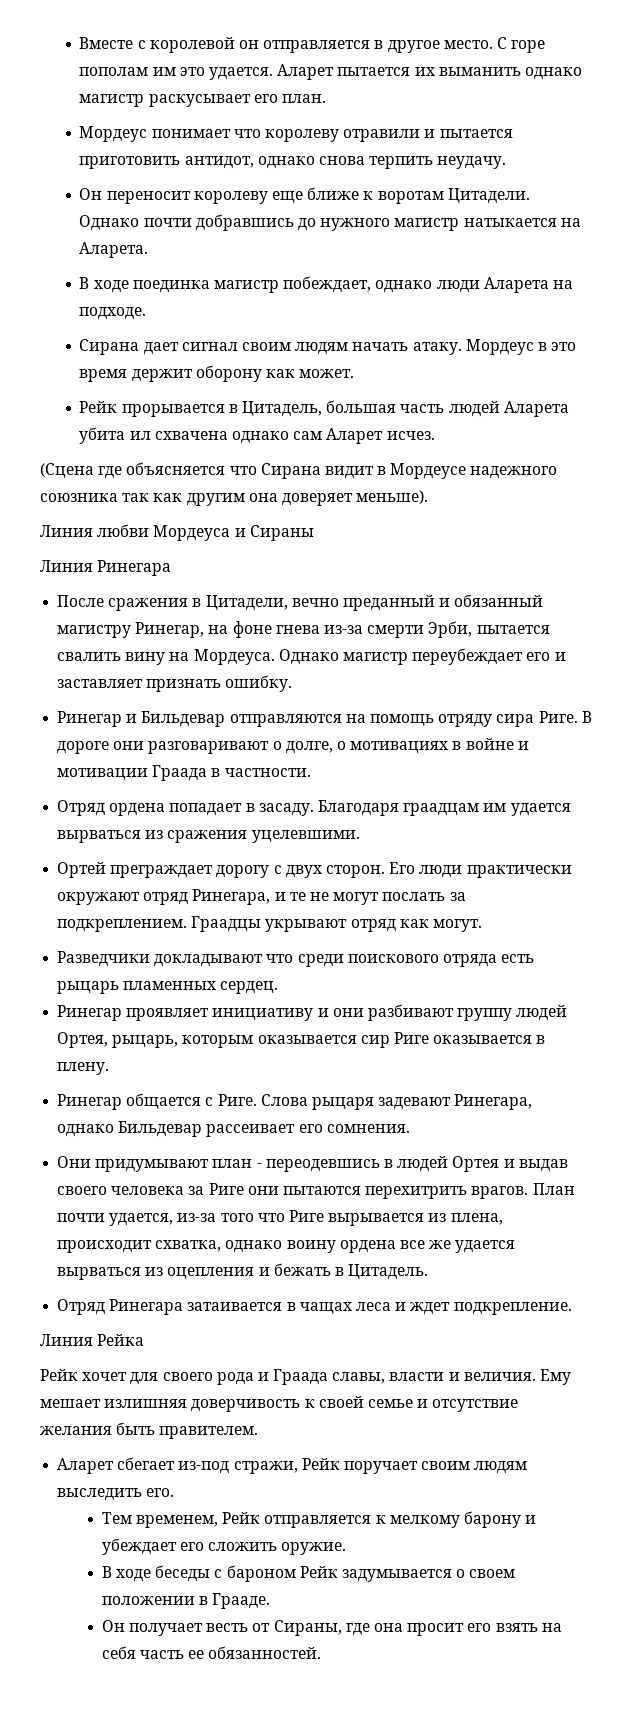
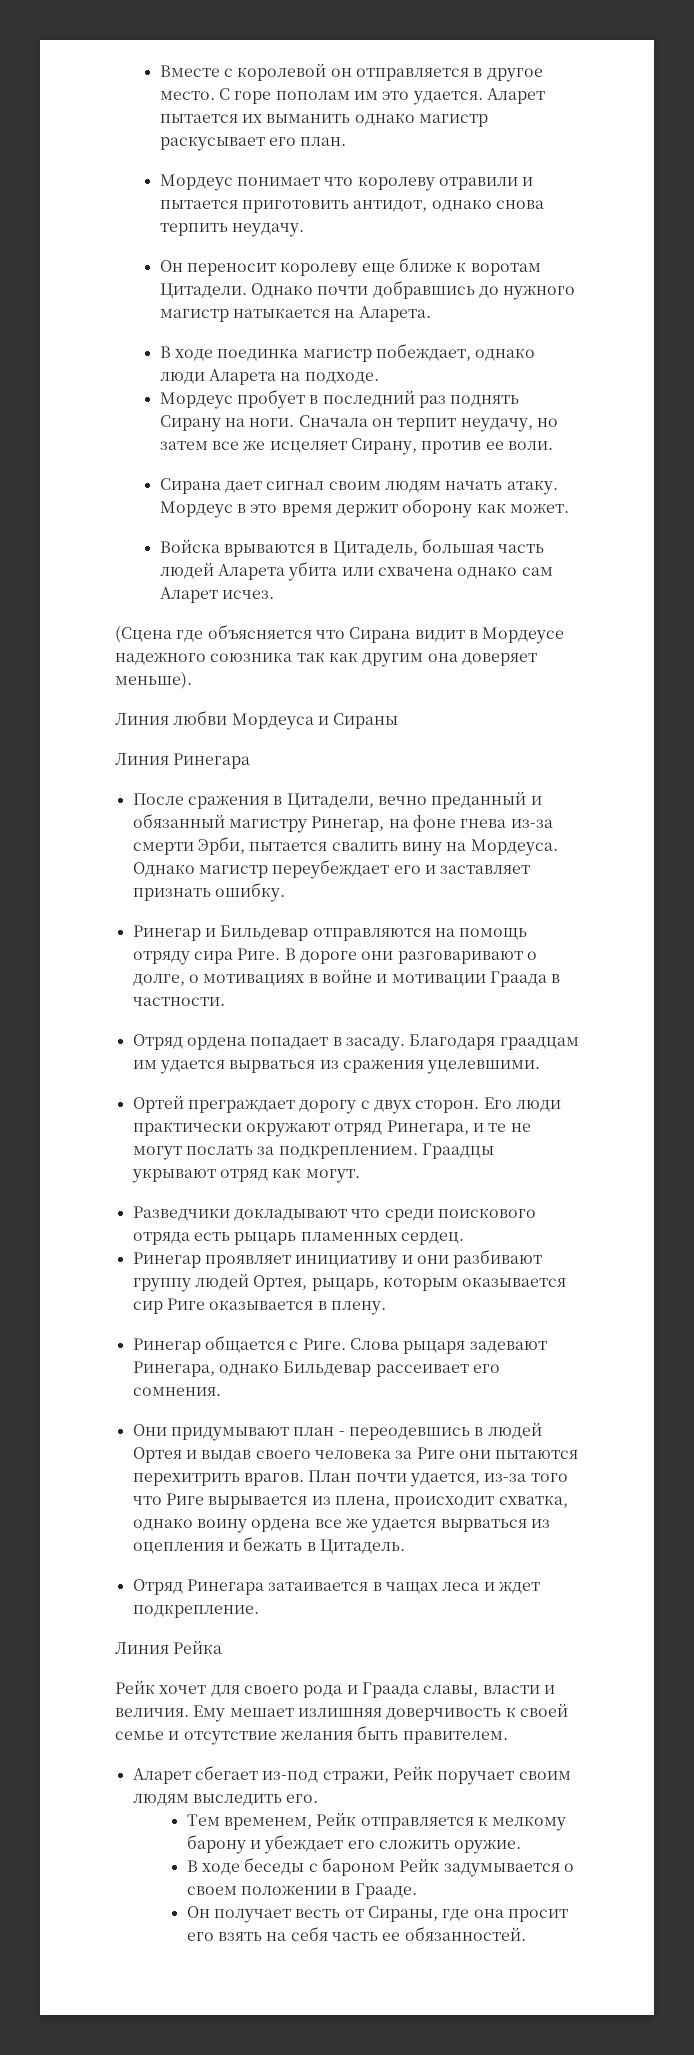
(147, 313) none -> [159,389,520,409] [159,415,558,432] [159,438,553,455] // Мордеус пробует в последний раз поднять Сирану на ноги. Сначала он терпит неудачу, но затем все же исцеляет Сирану, против ее воли.
[79,401,225,417] Рейк прорывается -> [159,539,315,557] Войска врываются
[129,431,151,440] ил -> [341,567,374,576] или

